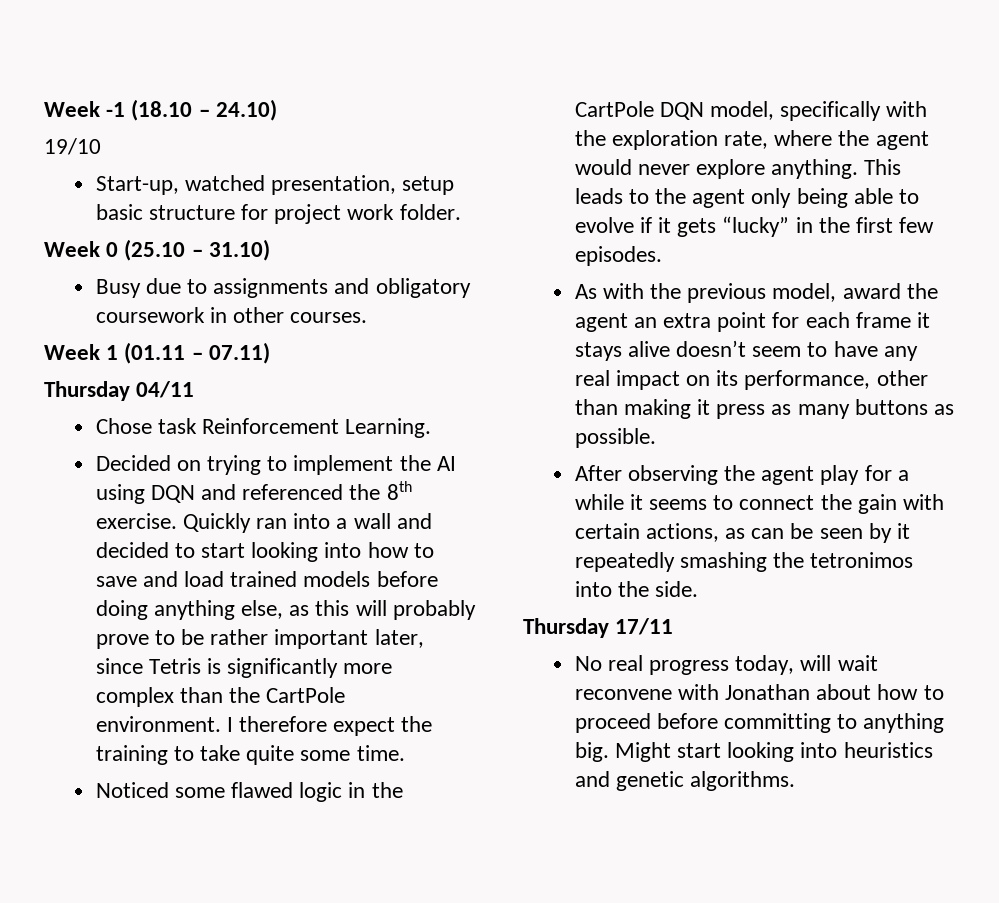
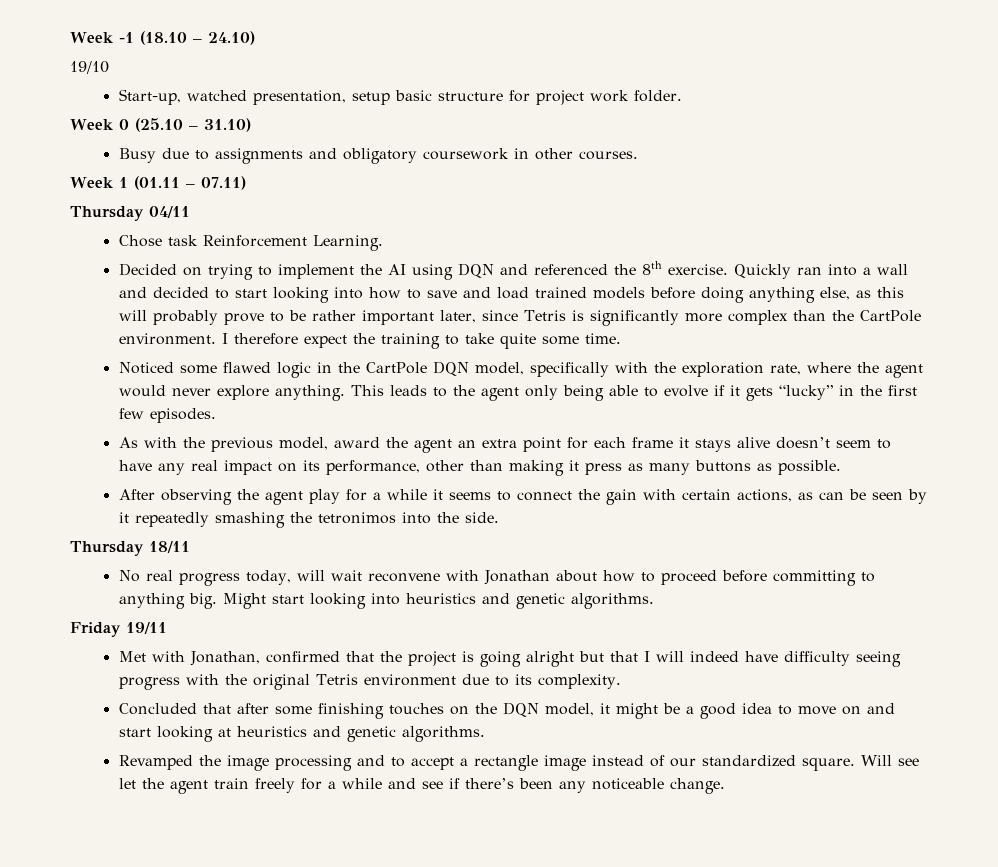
[615,618,674,635] 17/11 -> [149,541,190,553] 18/11
(796, 781) none -> [70,622,167,637] [118,651,901,667] [118,674,621,690] [118,702,895,719] [118,726,485,742] [118,755,919,771] [118,778,725,794] // Friday 19/11 // Met with Jonathan, confirmed that the project is going alright but that I will indeed have difficulty seeing progress with the original Tetris environment due to its complexity. // Concluded that after some finishing touches on the DQN model, it might be a good idea to move on and start looking at heuristics and genetic algorithms. // Revamped the image processing and to accept a rectangle image instead of our standardized square. Will see let the agent train freely for a while and see if there’s been any noticeable change.

